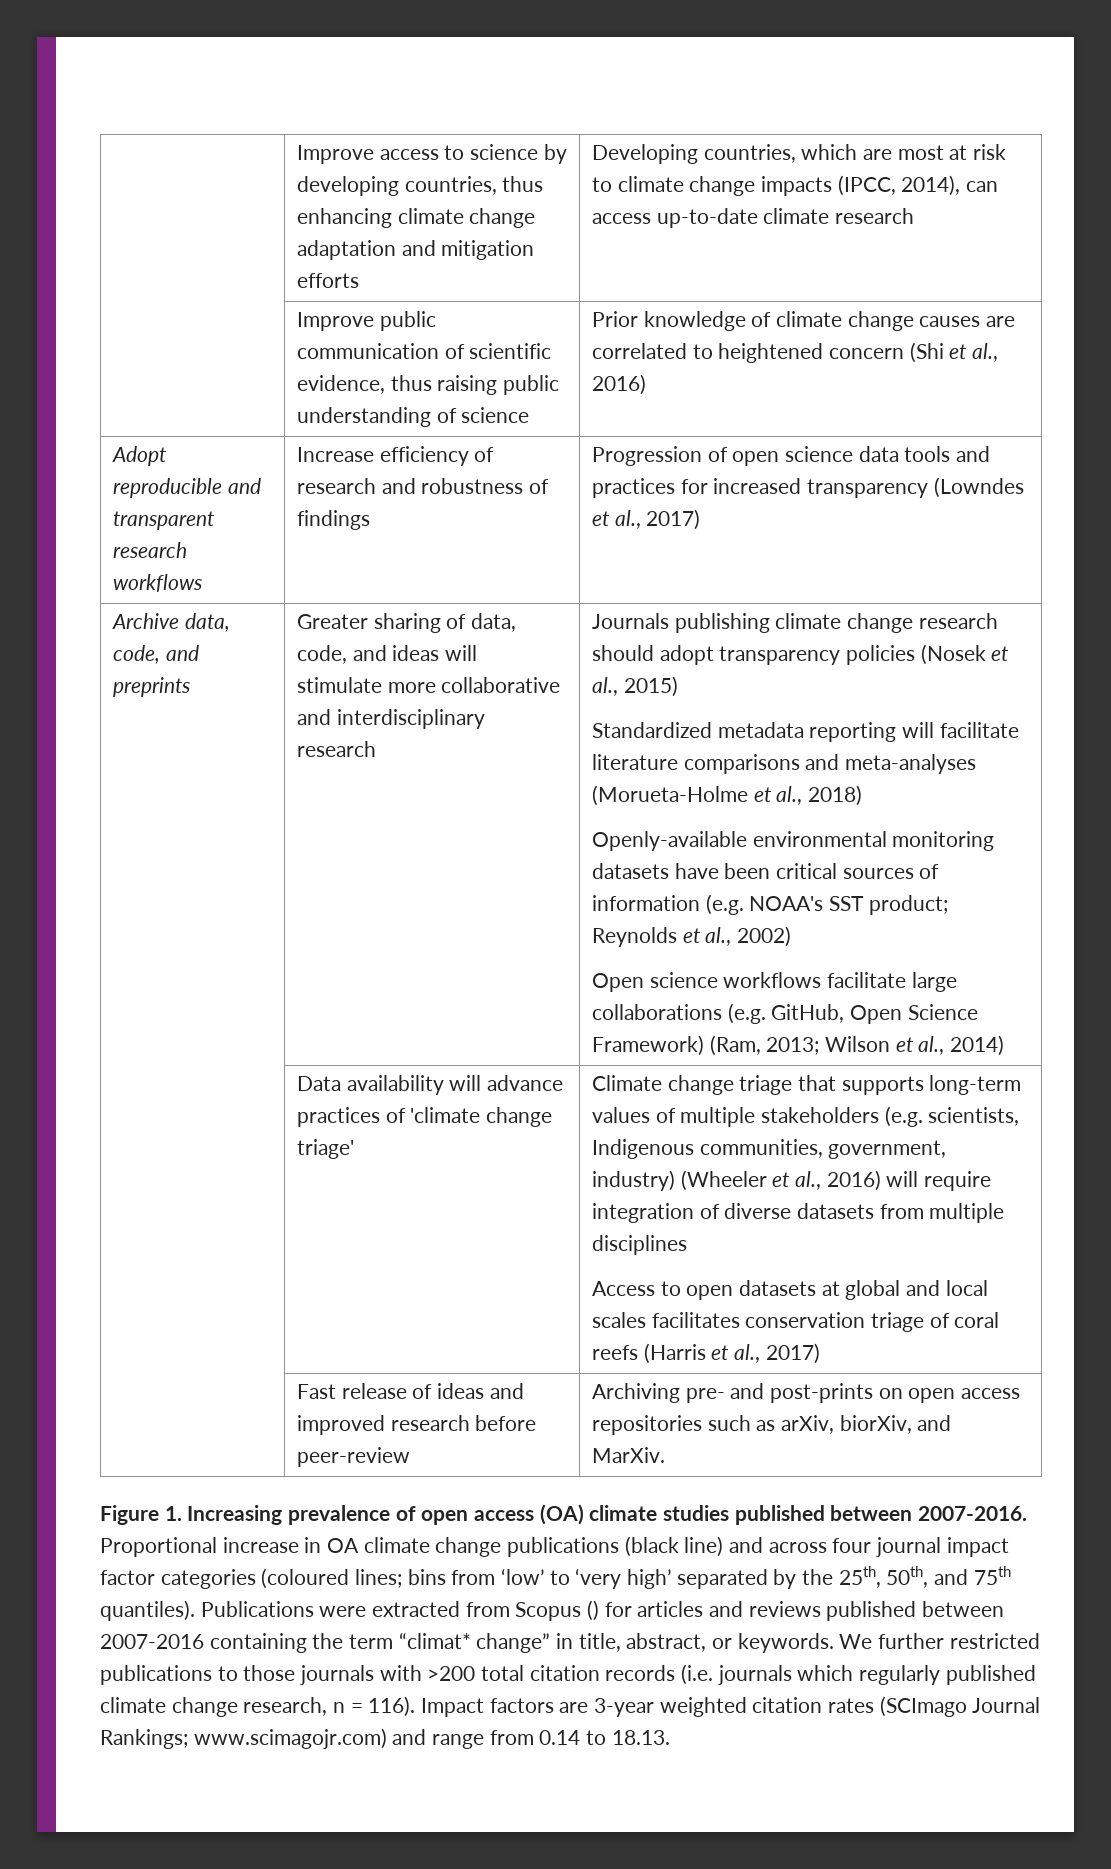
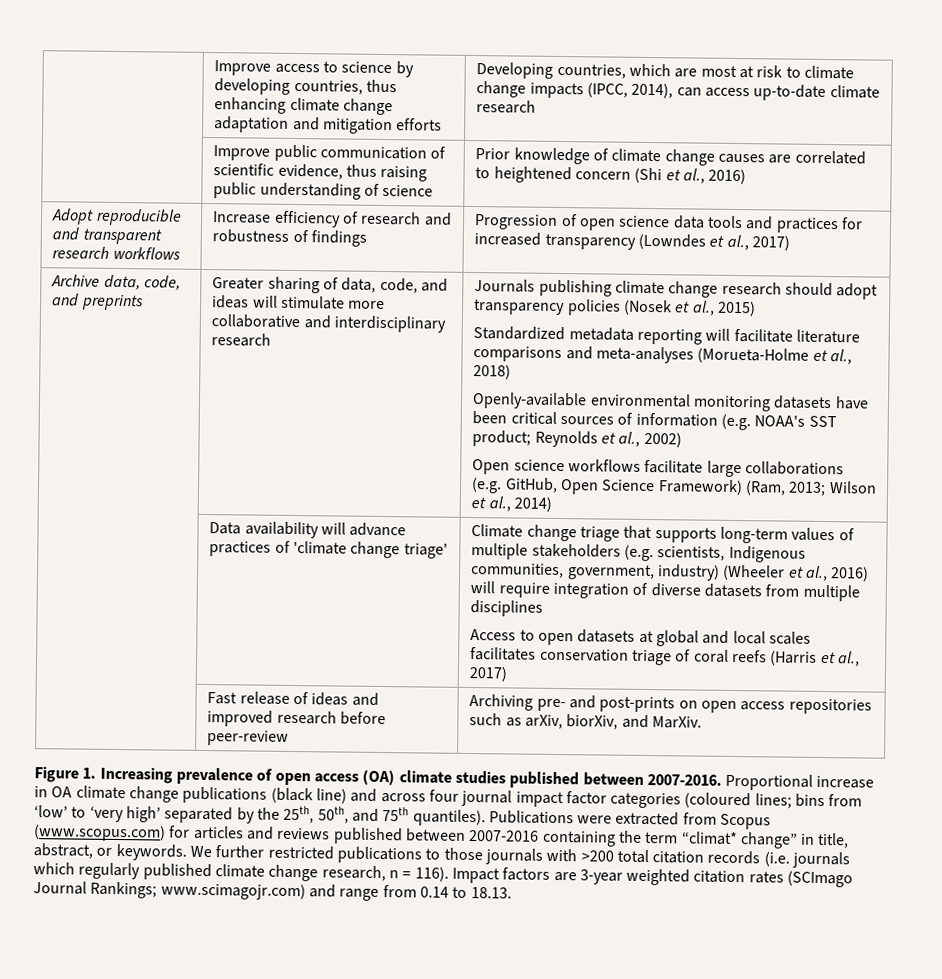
[587,1600,600,1621] () -> [33,824,166,842] (www.scopus.com)

